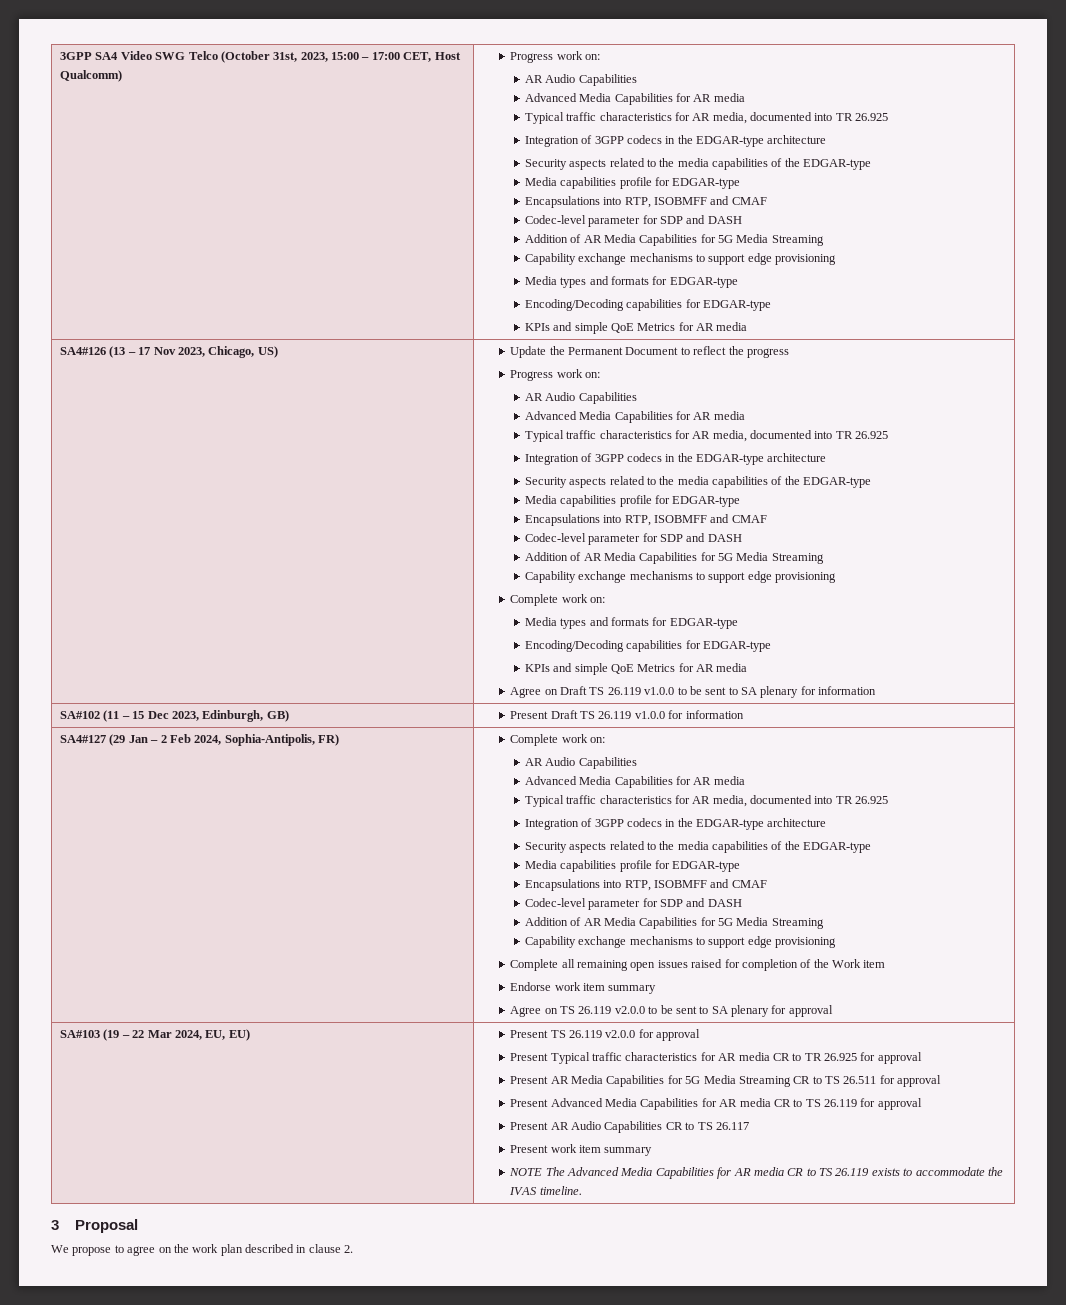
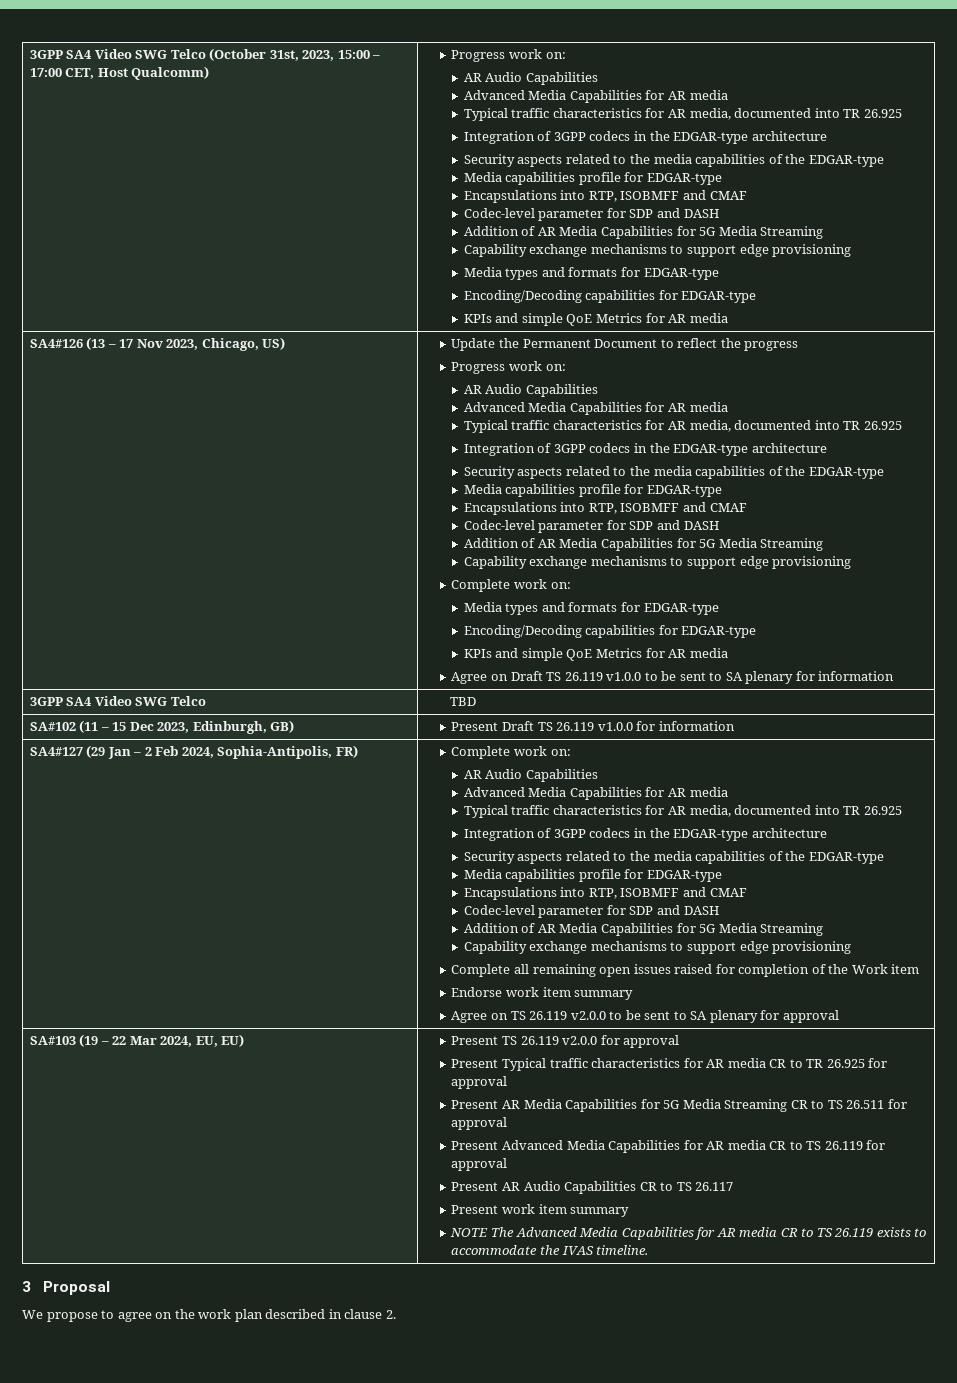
(877, 690) none -> [29,696,206,706] [449,697,476,706] // 3GPP SA4 Video SWG Telco | TBD

